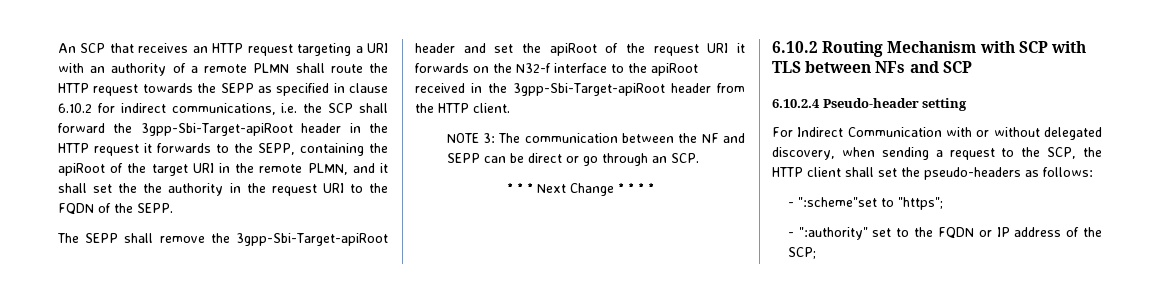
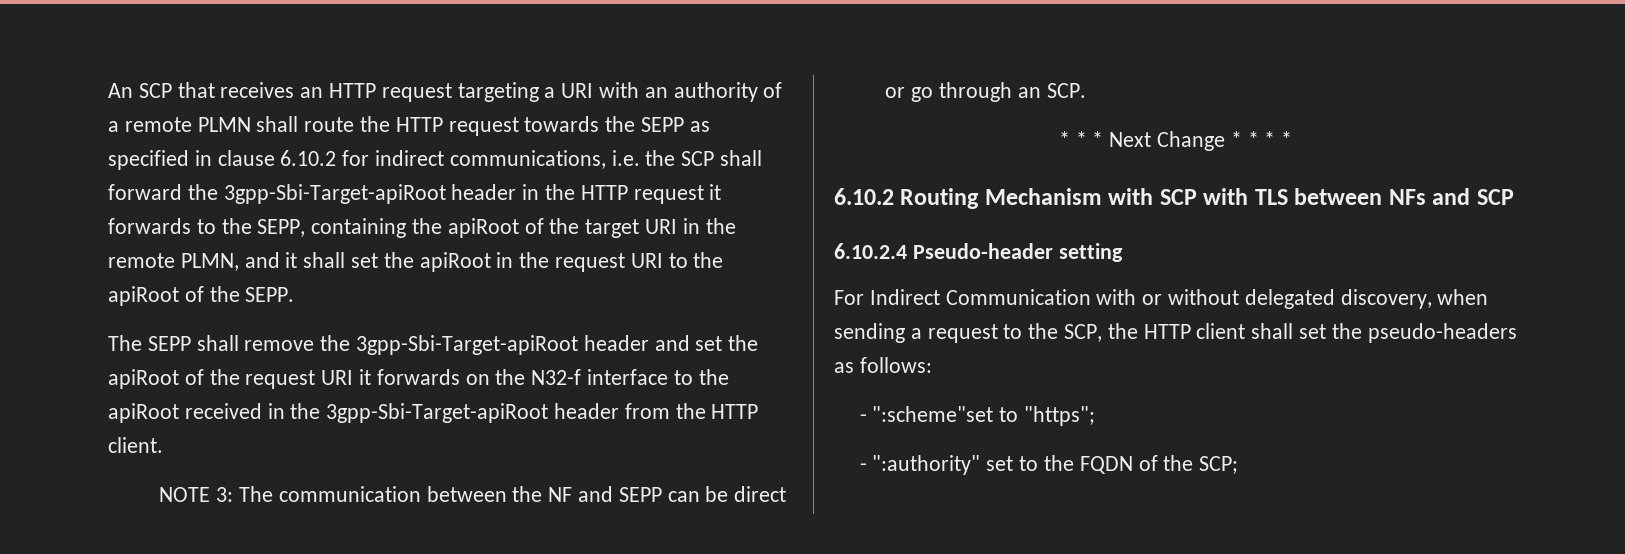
[143,183,224,196] the authority -> [419,252,491,272] apiRoot
[58,203,94,215] FQDN -> [108,286,179,306] apiRoot
[978,227,1062,237] or IP address -> (1133, 465) none

